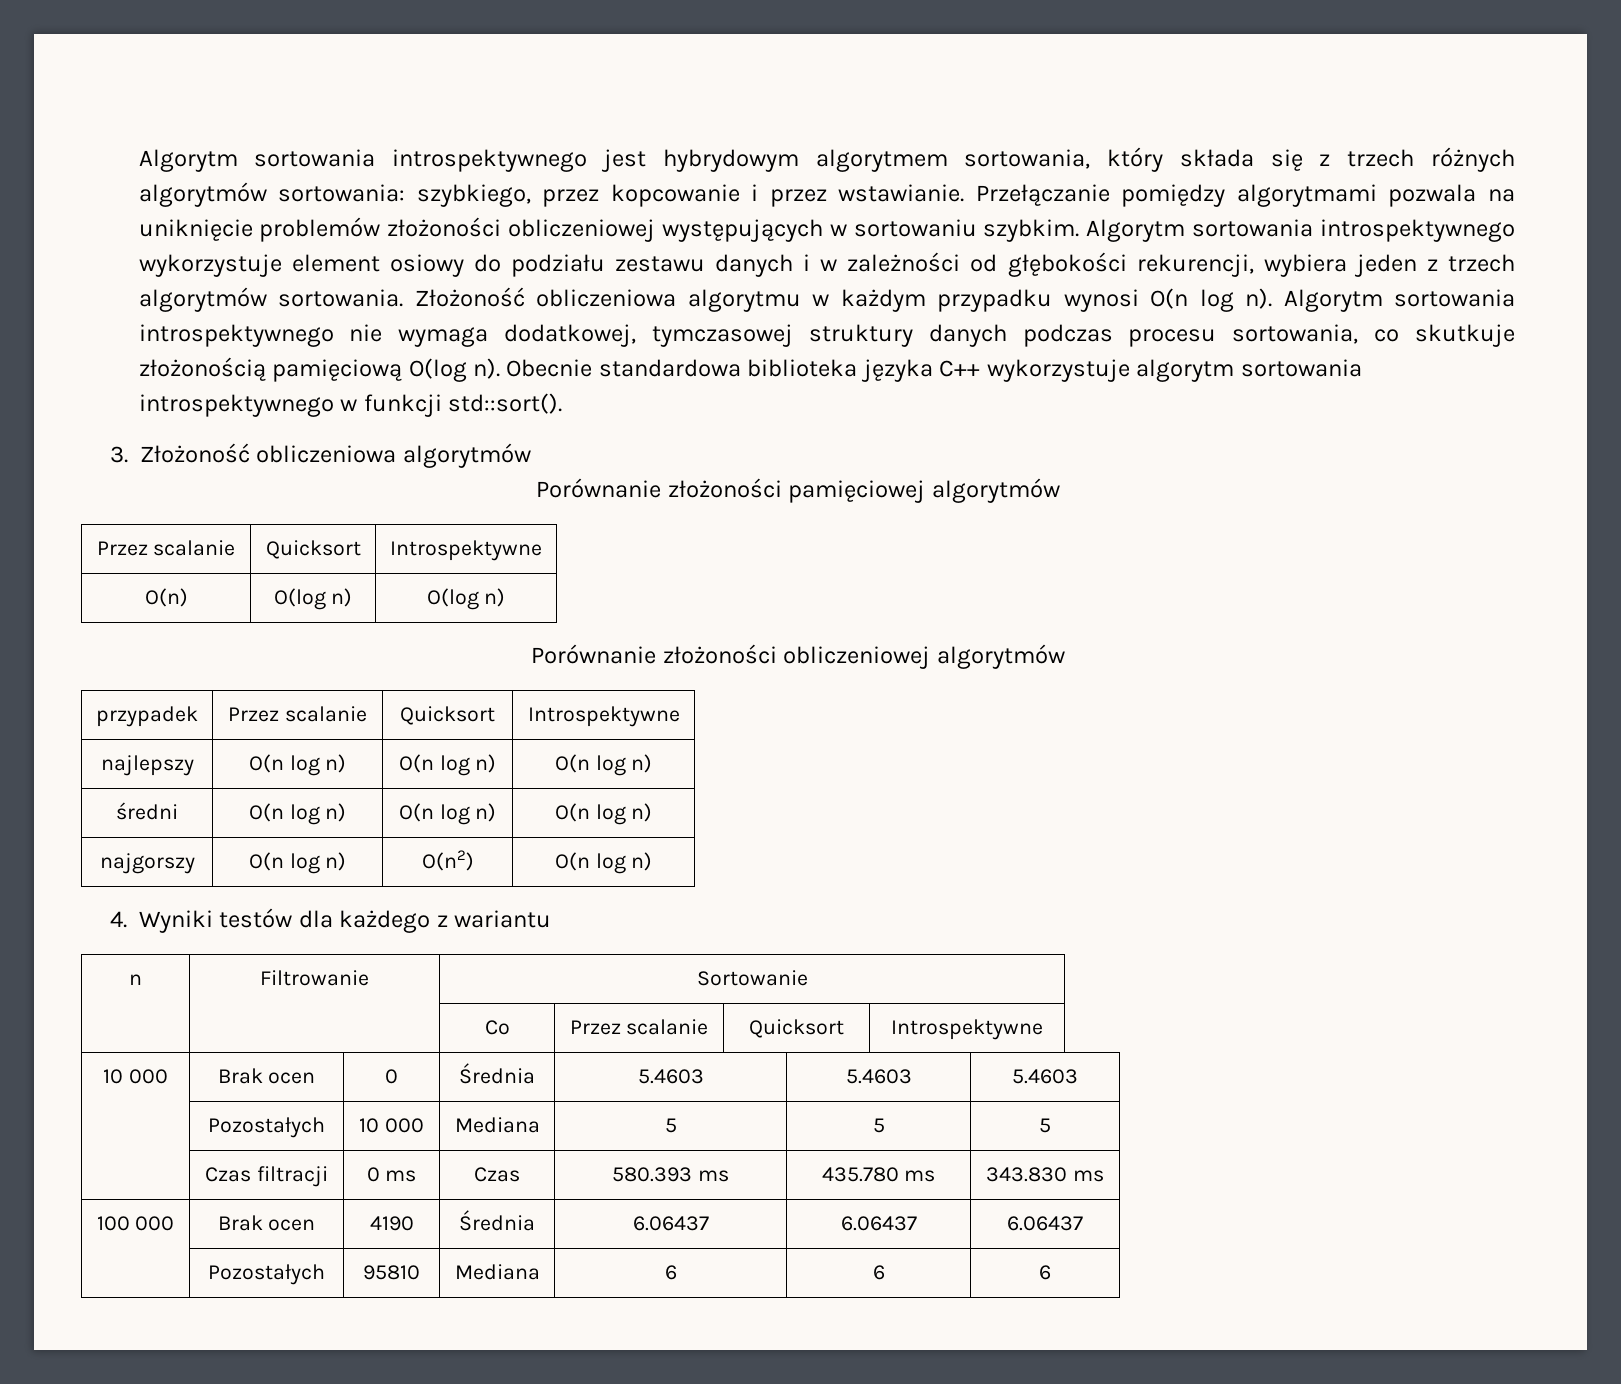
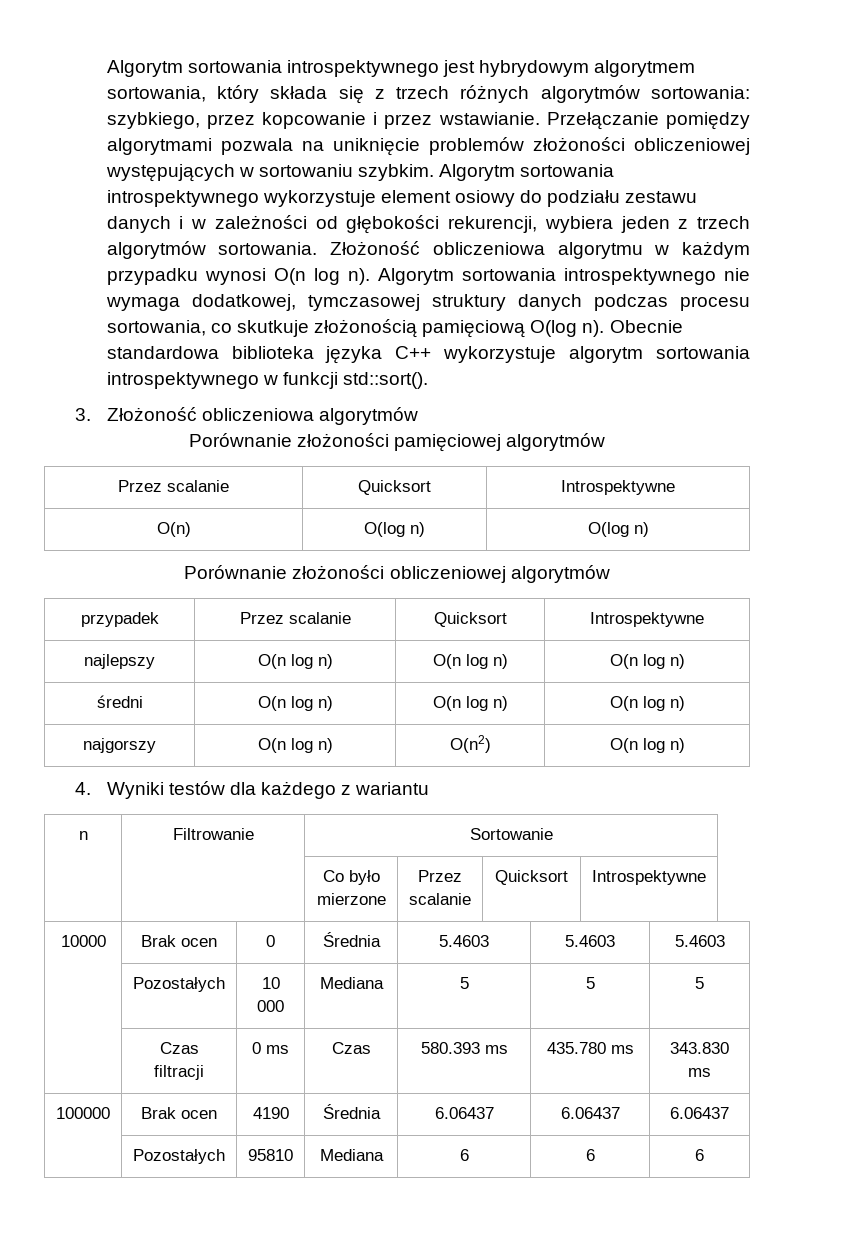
[569,1019,709,1035] [749,1019,844,1038] [891,1019,1043,1040] [103,1069,168,1084] | Przez scalanie | Quicksort | Introspektywne // 10 000 -> [348,870,380,885] [316,893,386,905] [418,870,462,882] [409,893,471,905] [495,870,568,885] [592,870,706,885] [60,935,106,947] było mierzone | Przez scalanie | Quicksort | Introspektywne // 10000
[96,1216,175,1231] 100 000 -> [56,1107,110,1119] 100000

